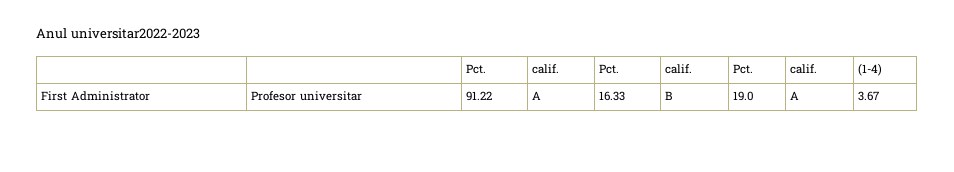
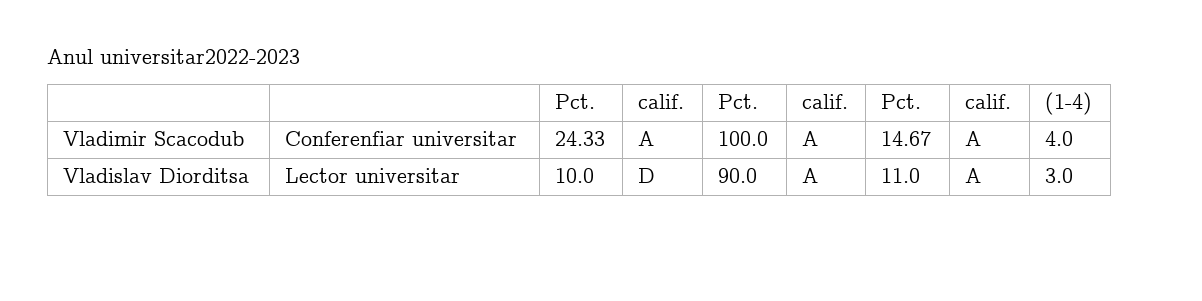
[41,91,150,101] [251,91,362,101] [466,91,493,101] [532,91,542,100] [599,91,626,101] [665,91,674,100] [733,91,755,101] [790,91,800,100] [858,91,880,101] First Administrator | Profesor universitar | 91.22 | A | 16.33 | B | 19.0 | A | 3.67 -> [62,131,244,146] [284,131,517,146] [554,131,605,146] [637,131,654,146] [717,131,768,146] [801,131,818,146] [880,131,931,146] [964,131,981,146] [1044,131,1073,146] [62,168,249,183] [284,168,460,183] [554,168,594,183] [637,168,655,183] [717,168,757,183] [801,168,818,183] [880,168,920,183] [964,168,981,183] [1044,168,1073,183] Vladimir Scacodub | Conferenfiar universitar | 24.33 | A | 100.0 | A | 14.67 | A | 4.0 // Vladislav Diorditsa | Lector universitar | 10.0 | D | 90.0 | A | 11.0 | A | 3.0

